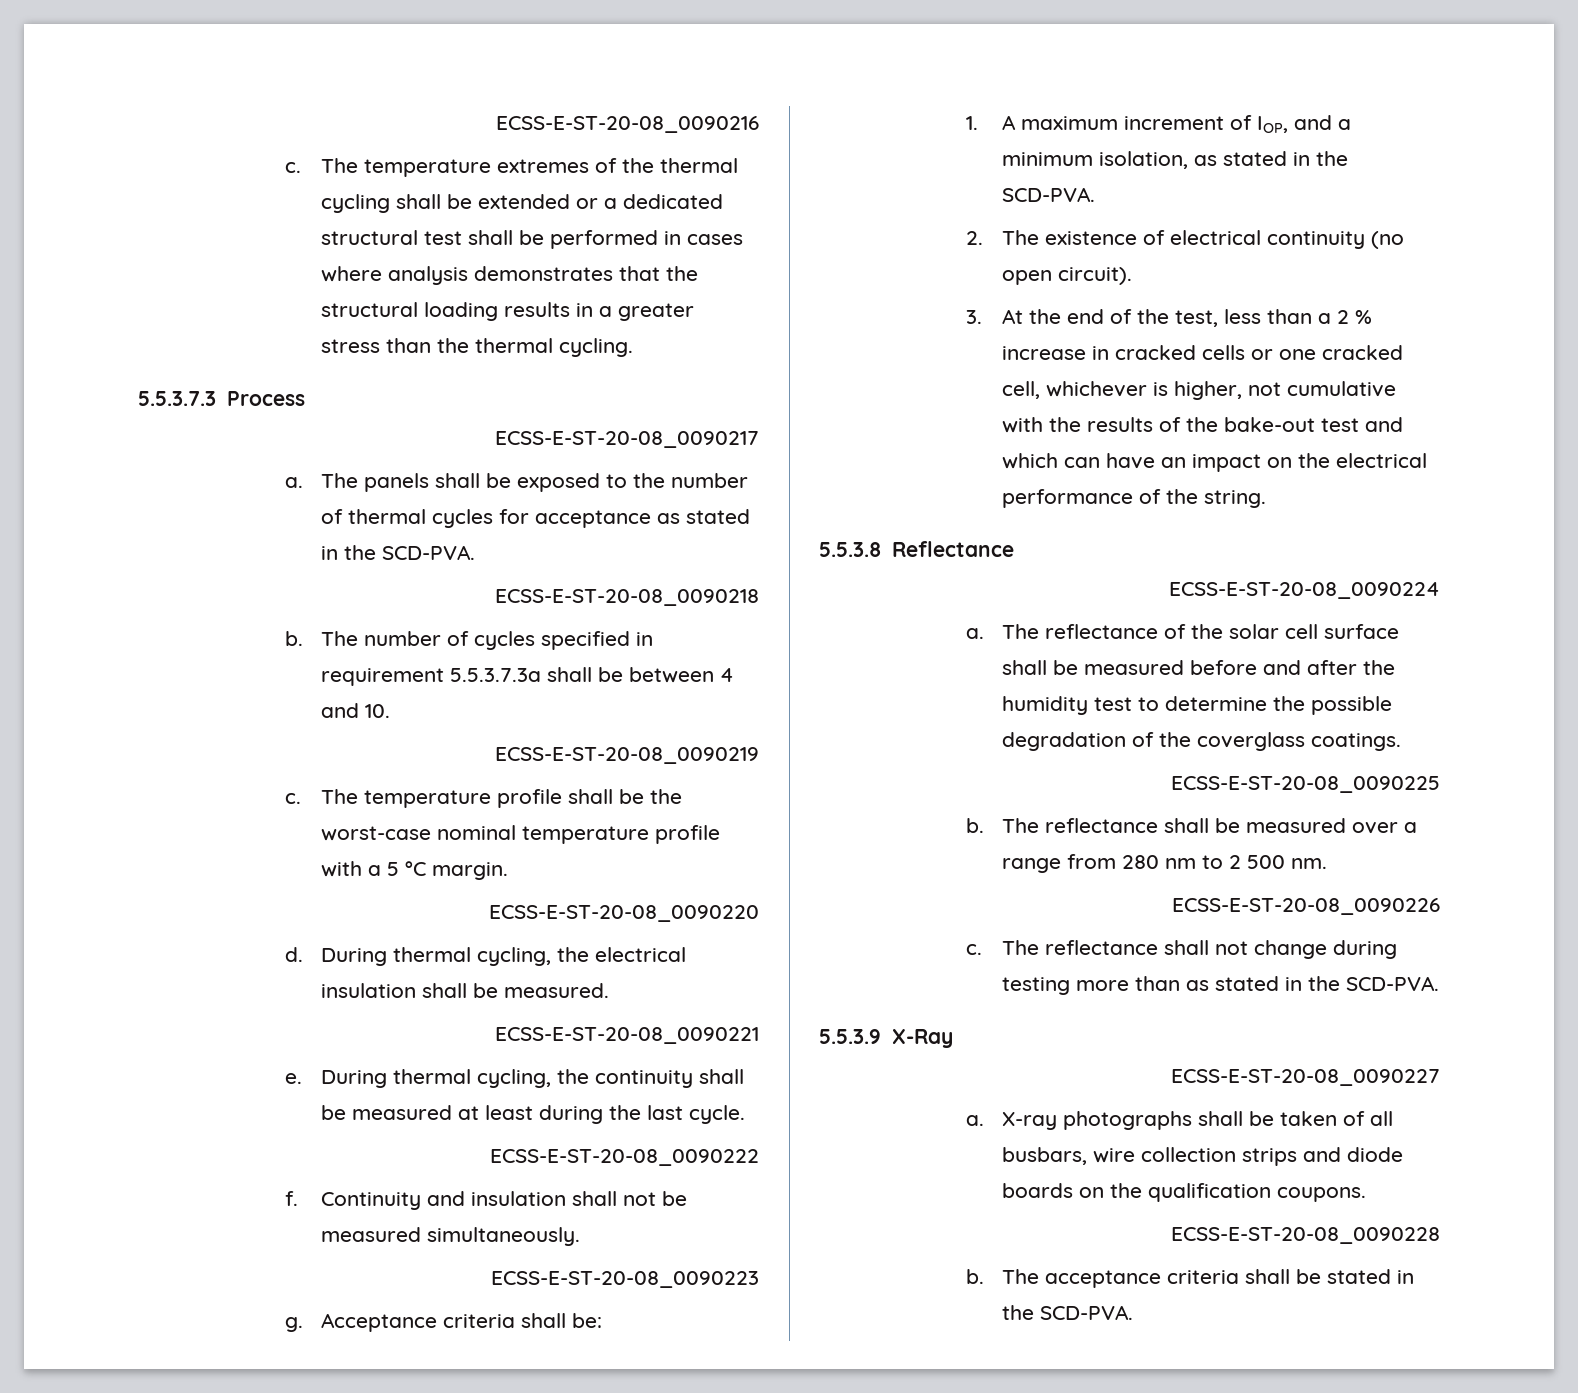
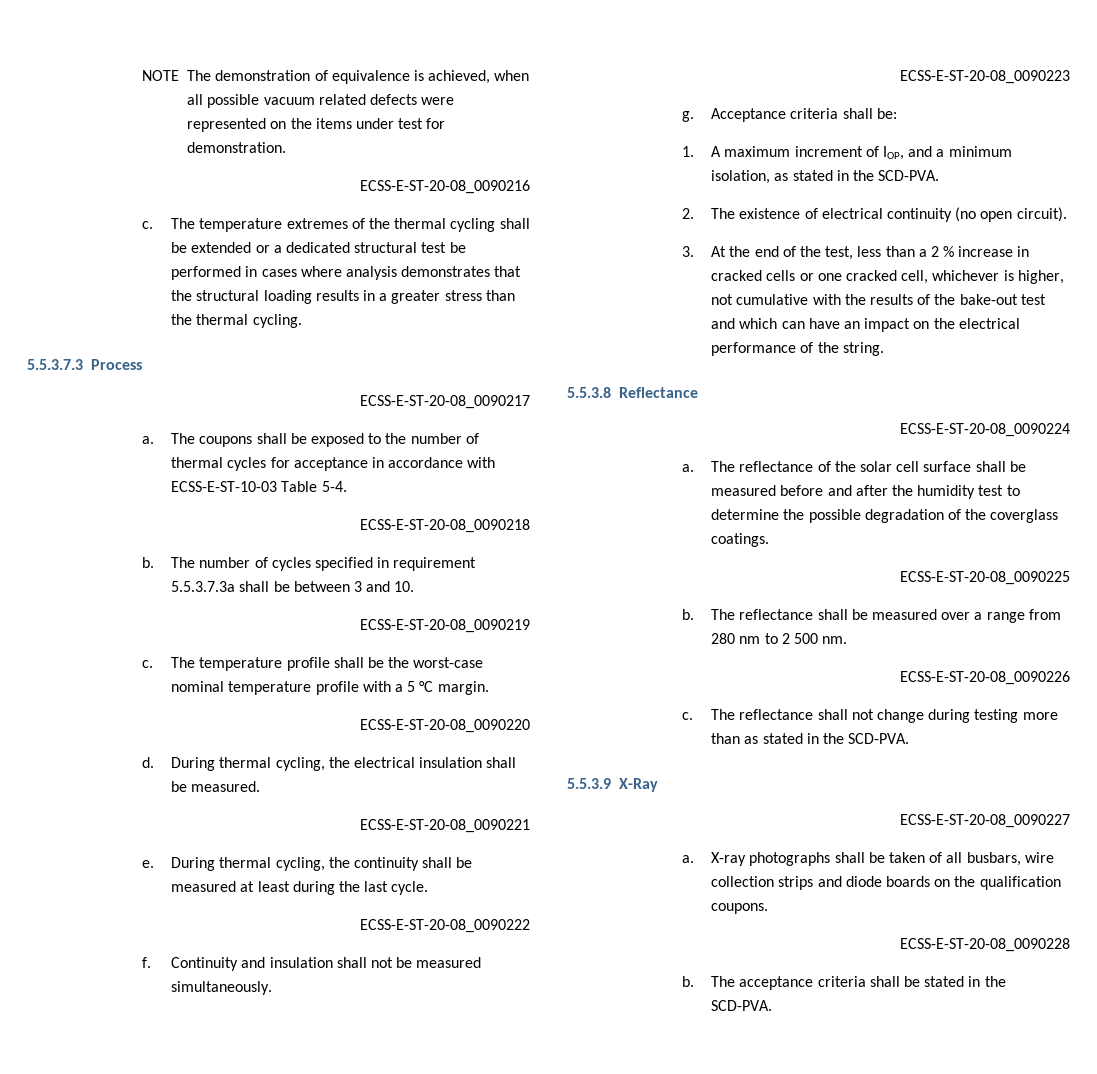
(496, 124) none -> [142,70,530,84] [187,94,455,108] [187,118,446,132] [187,142,287,153] NOTE The demonstration of equivalence is achieved, when all possible vacuum related defects were represented on the items under test for demonstration. //
[468,230,514,245] shall -> (447, 247) none
[364,473,430,492] panels -> [199,436,253,447] coupons
[657,509,751,524] [321,545,476,560] as stated in the SCD-PVA. -> [372,457,496,468] [171,481,347,492] in accordance with ECSS-E-ST-10-03 Table 5-4.
[720,668,735,682] 4 -> [354,581,363,592] 3

